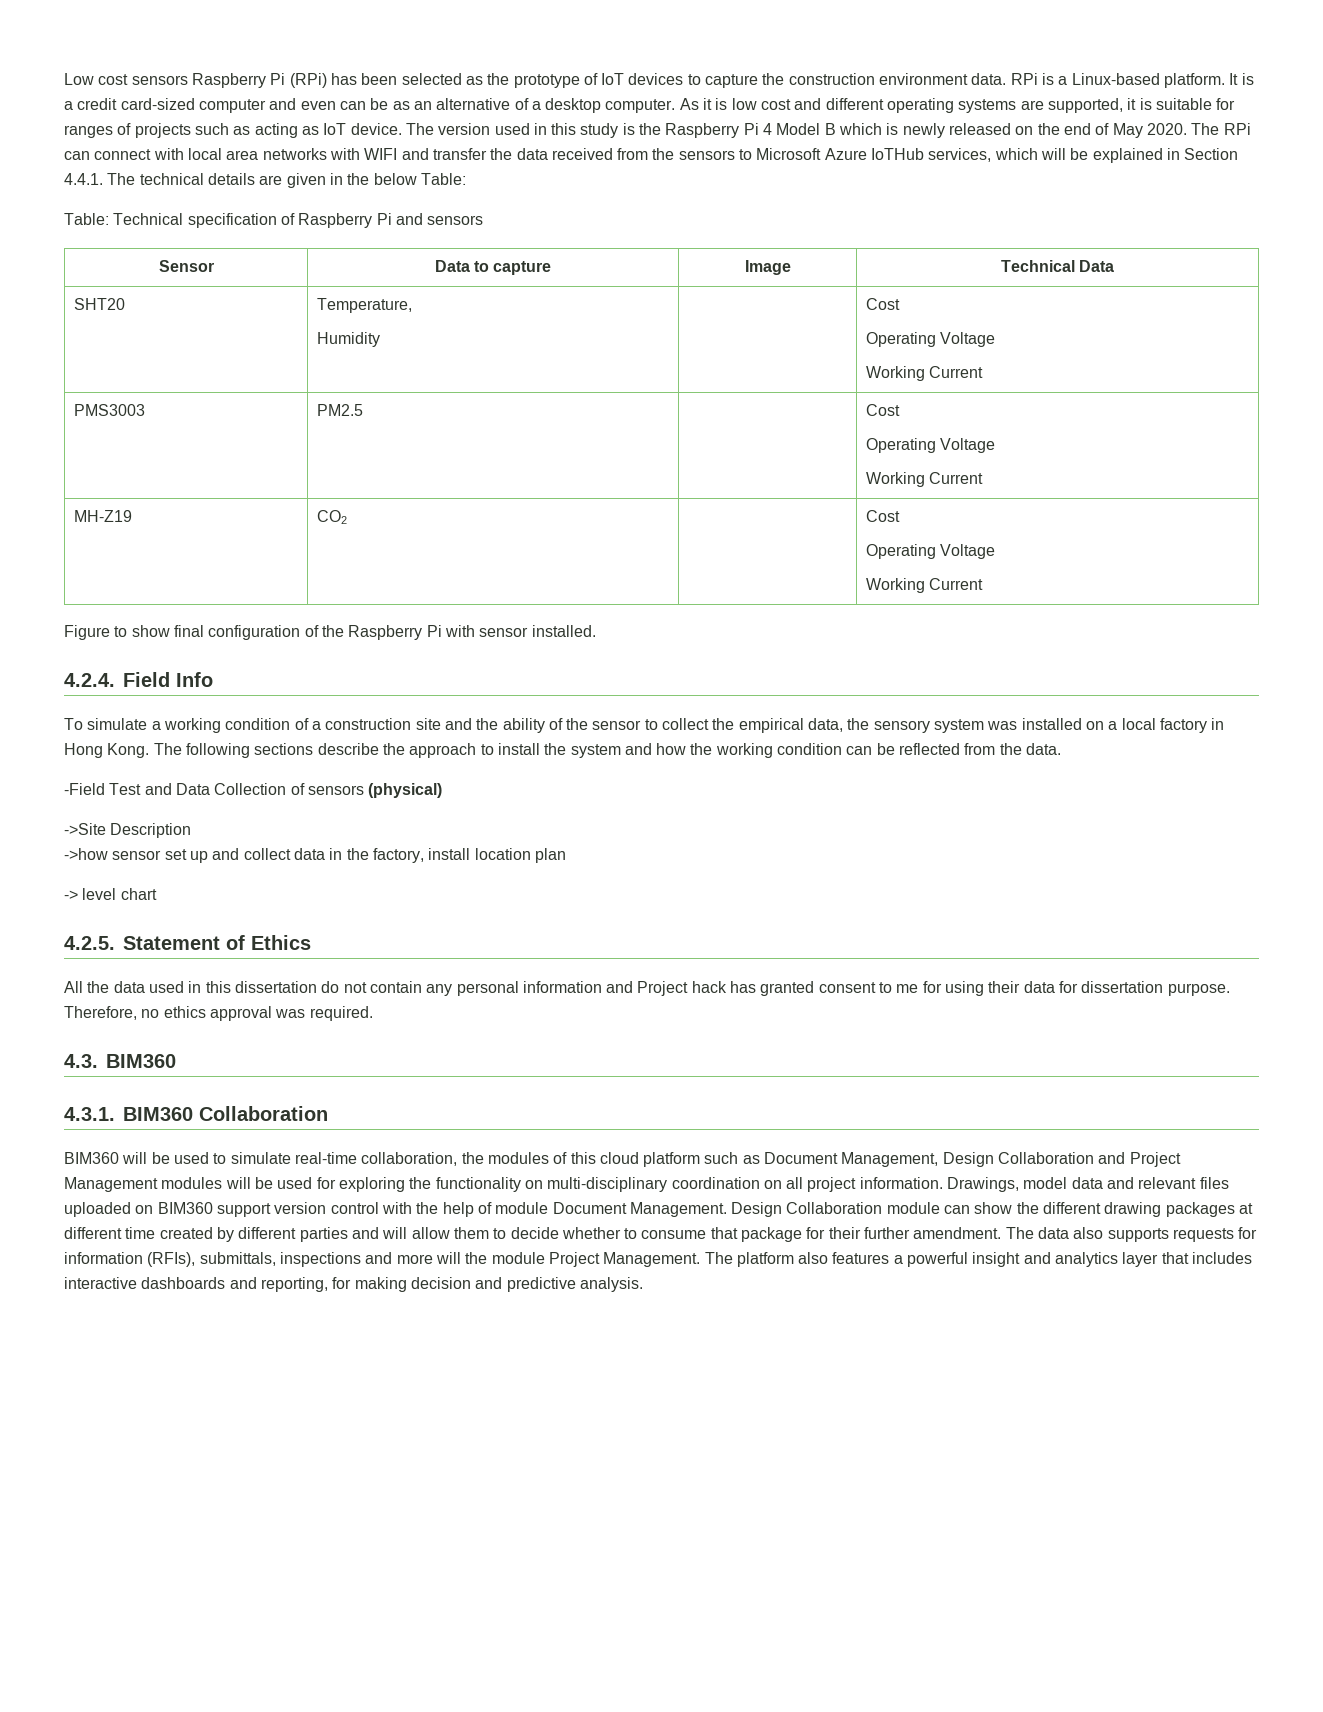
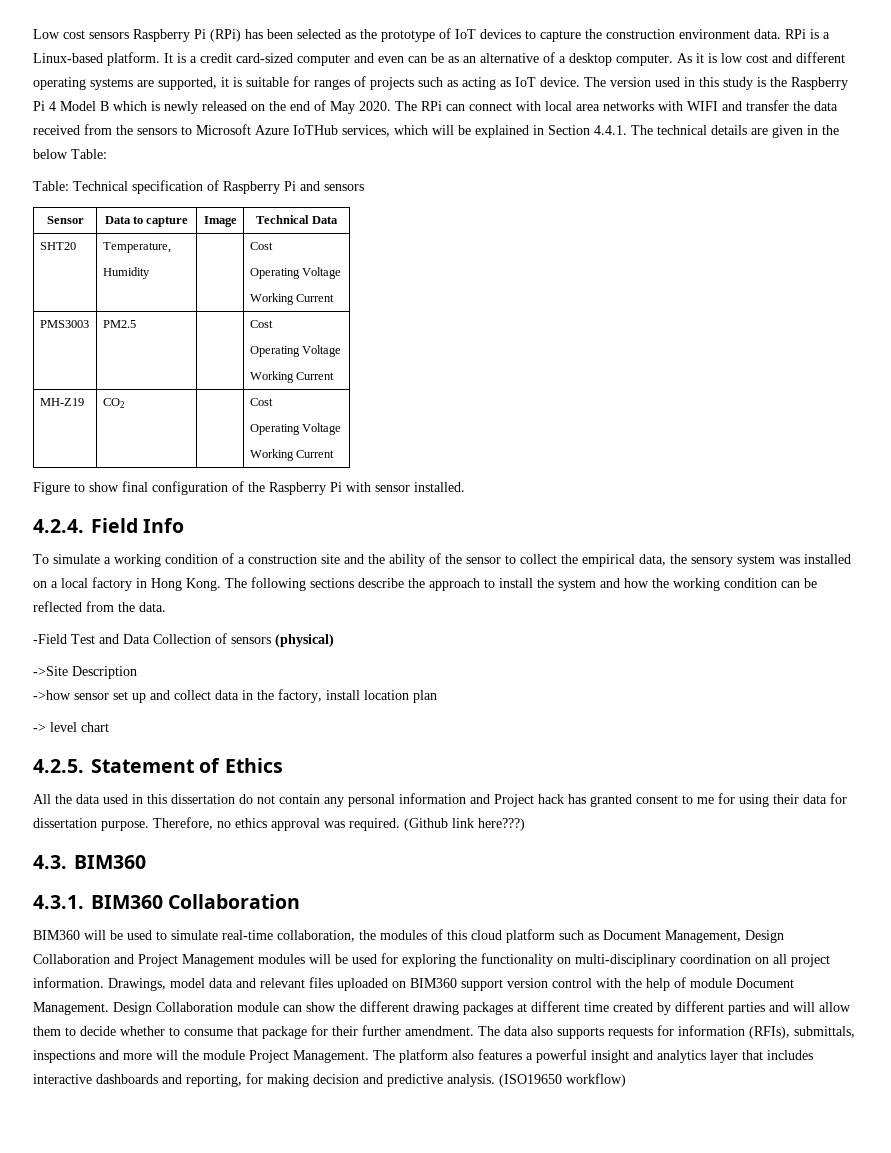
(373, 1013) none -> [404,818,525,831] (Github link here???)
(643, 1284) none -> [499,1073,626,1087] (ISO19650 workflow)

